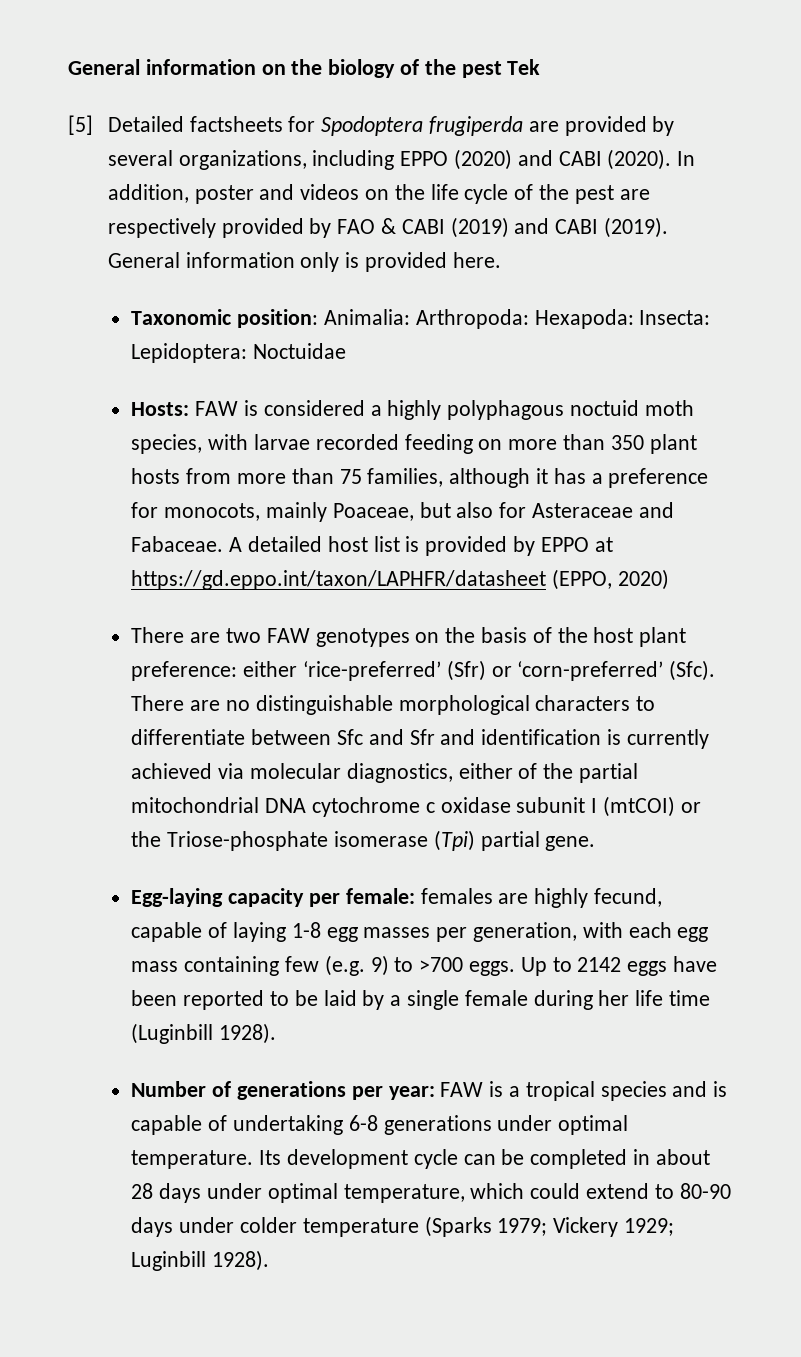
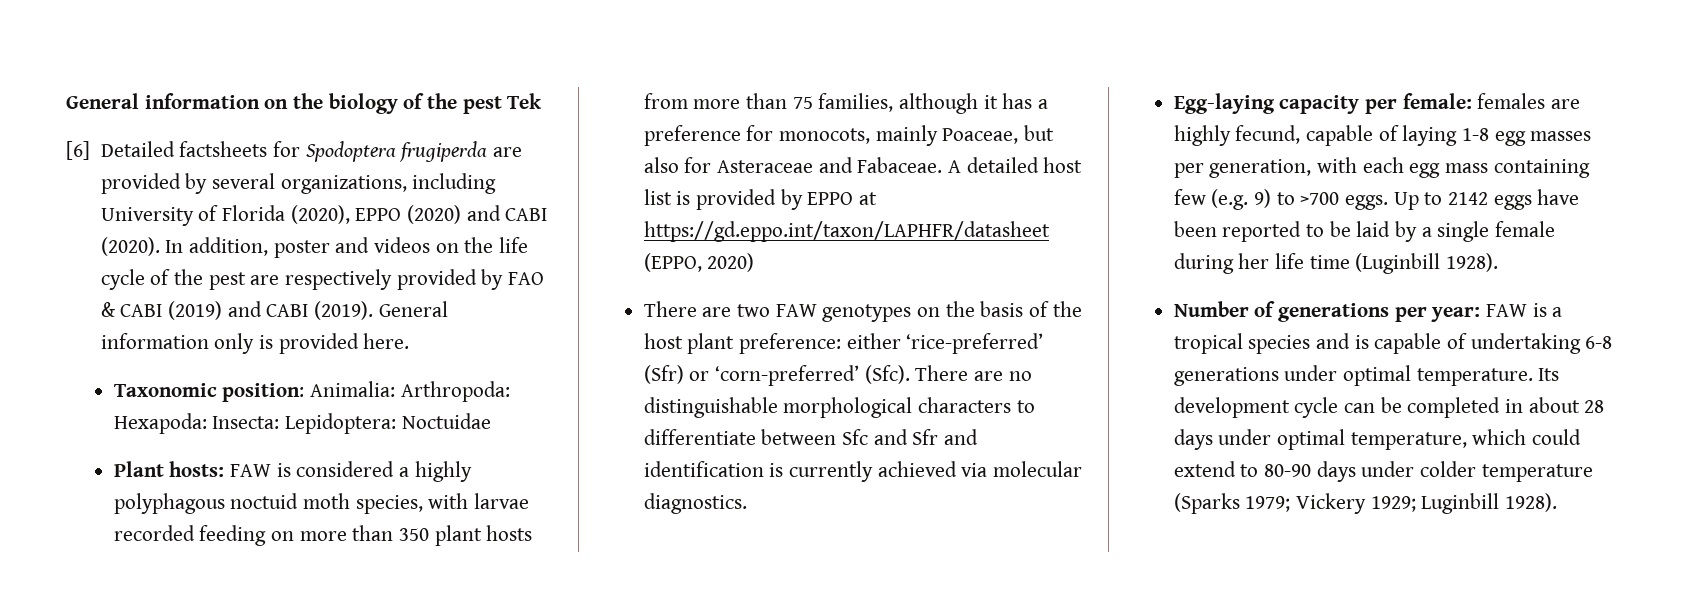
[68,115,93,135] [5] -> [66,141,90,160] [6]
(395, 160) none -> [100,205,350,226] University of Florida (2020),
[131,402,190,416] Hosts: -> [113,461,225,477] Plant hosts:
[346,763,639,783] [131,796,701,817] [131,830,596,851] diagnostics, either of the partial mitochondrial DNA cytochrome c oxidase subunit I (mtCOI) or the Triose-phosphate isomerase (Tpi) partial gene. -> [643,493,747,514] diagnostics.

